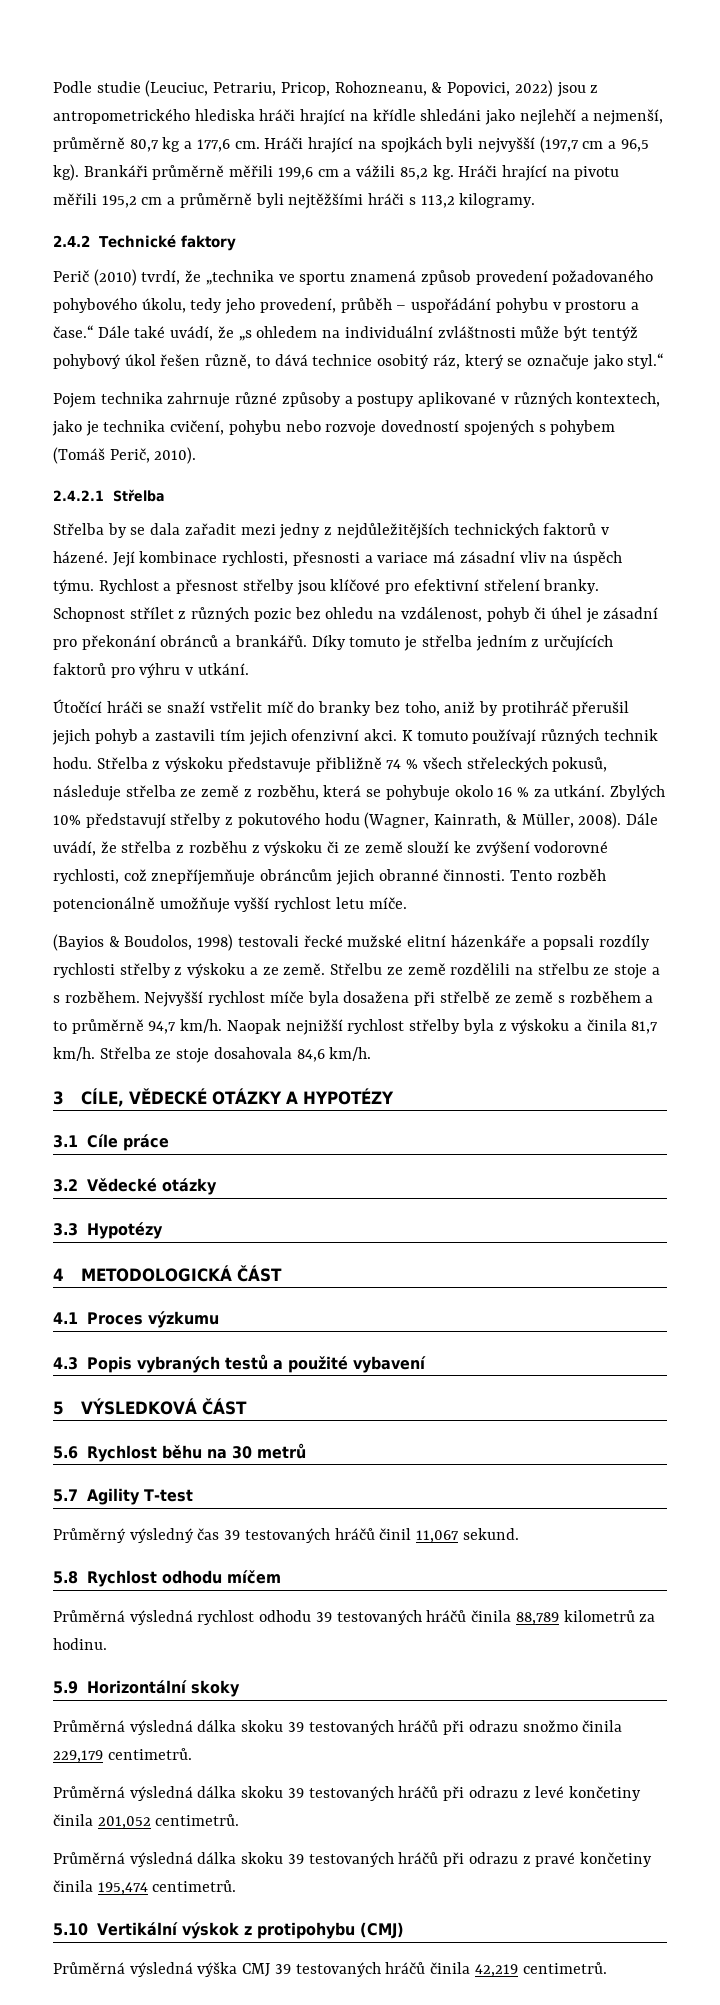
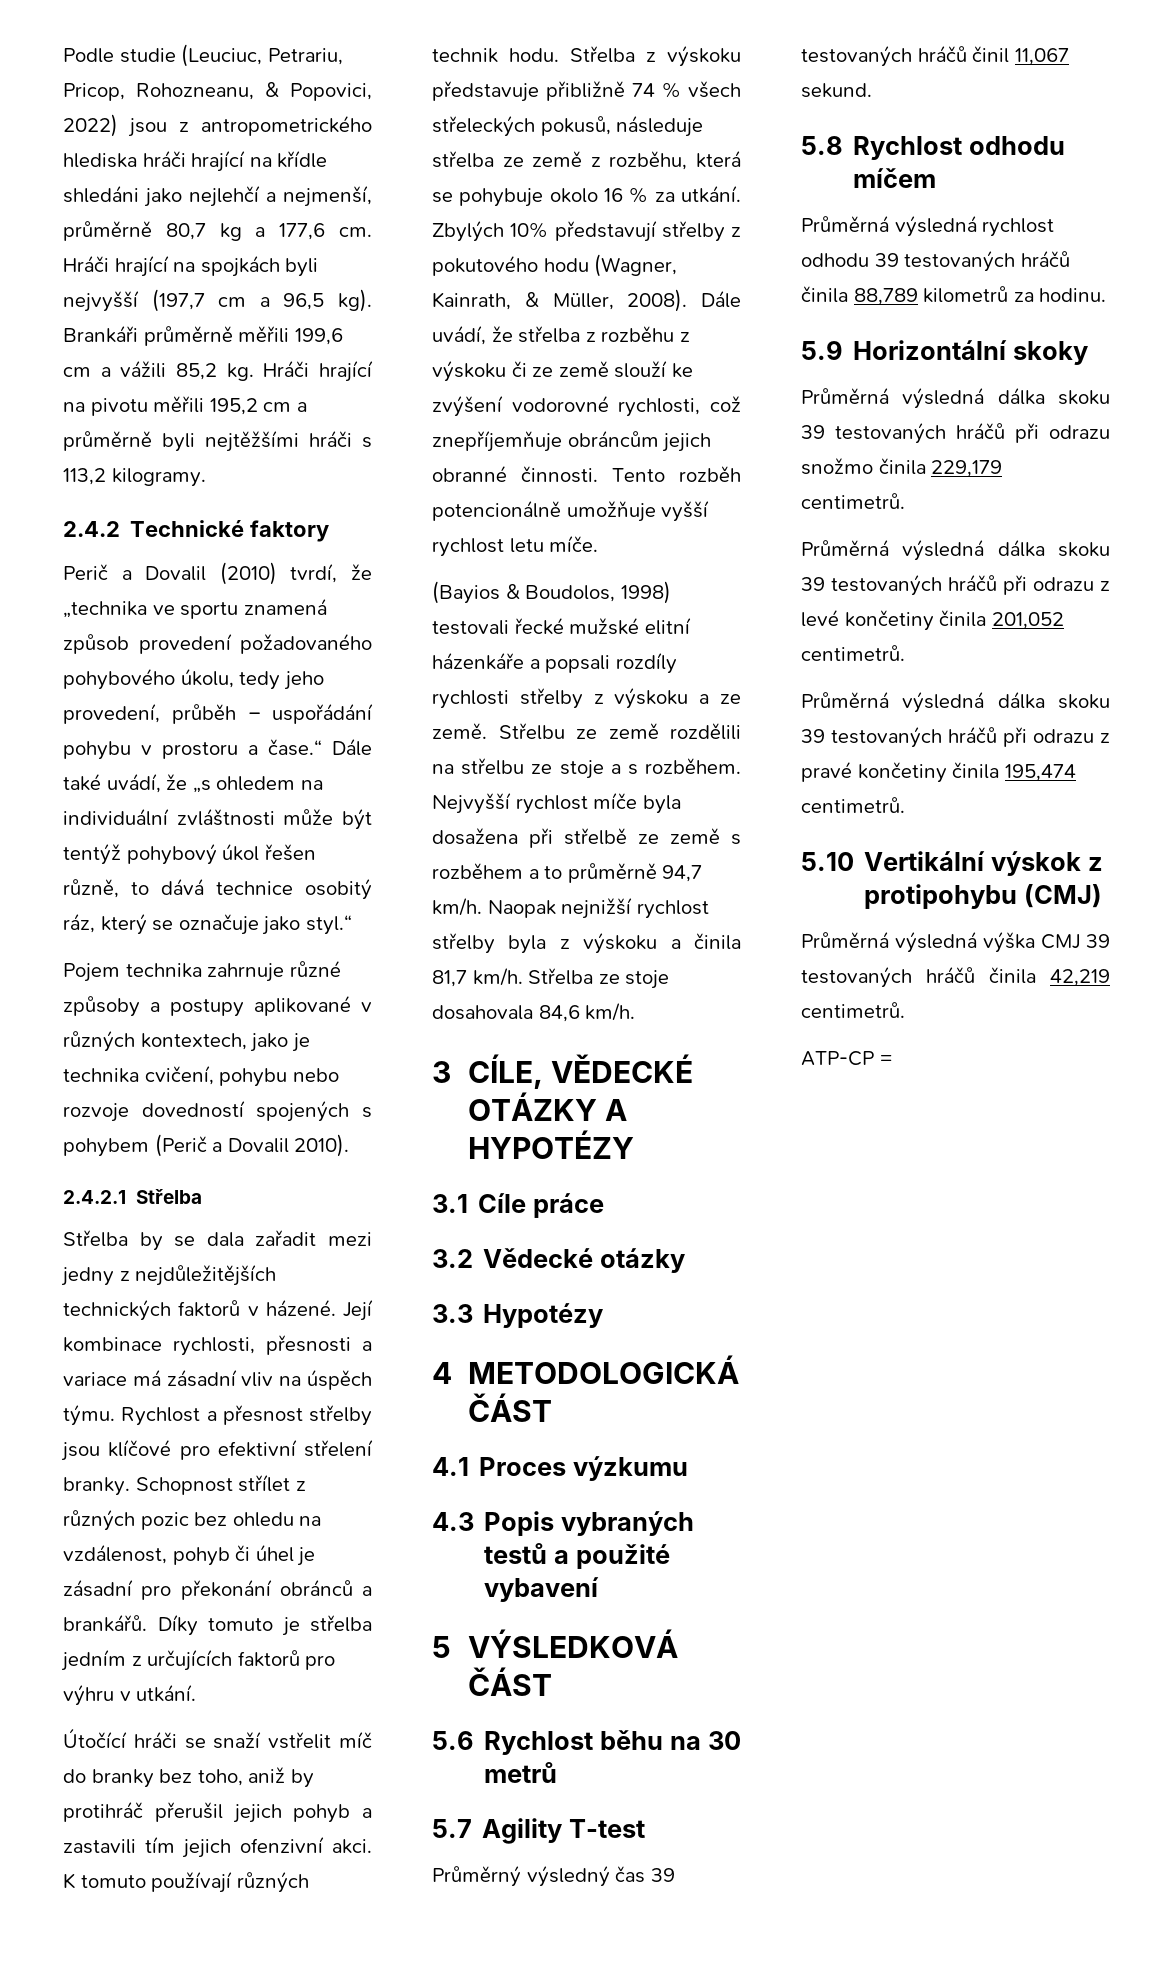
(89, 276) none -> [121,566,207,581] a Dovalil
[53,447,150,464] (Tomáš Perič, -> [154,1134,289,1157] (Perič a Dovalil
(607, 1968) none -> [801,1051,892,1066] // ATP-CP =

